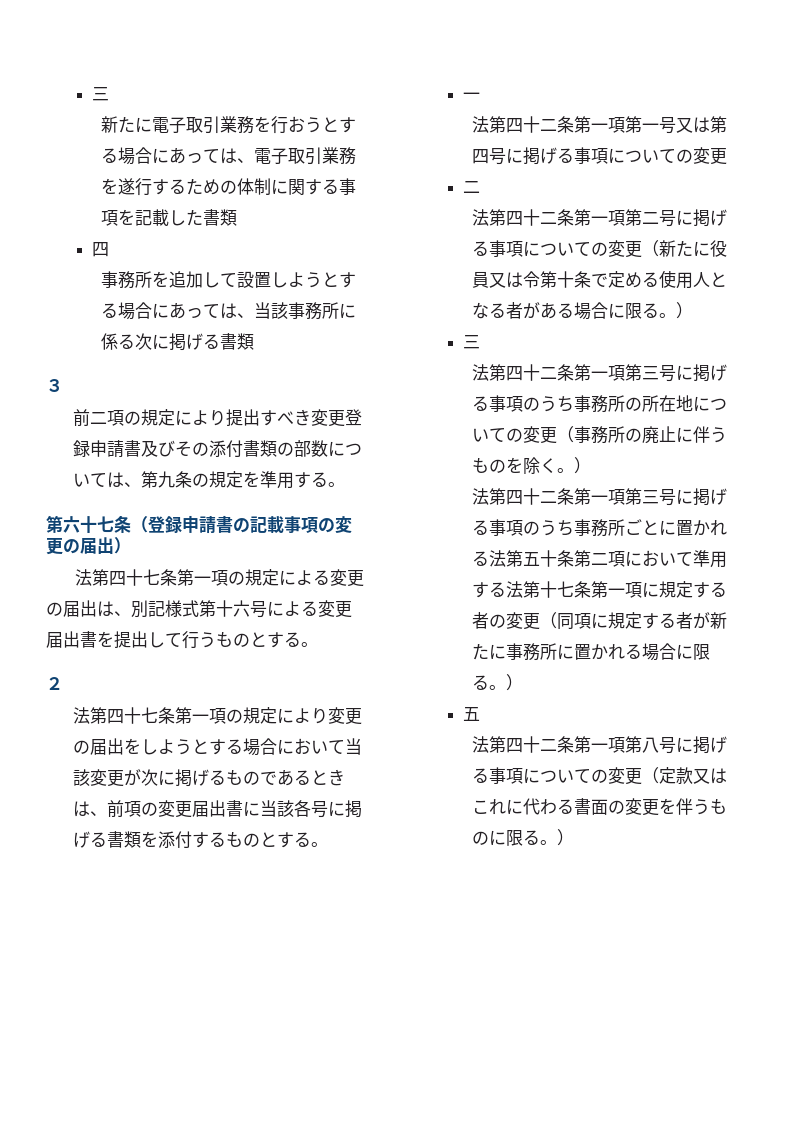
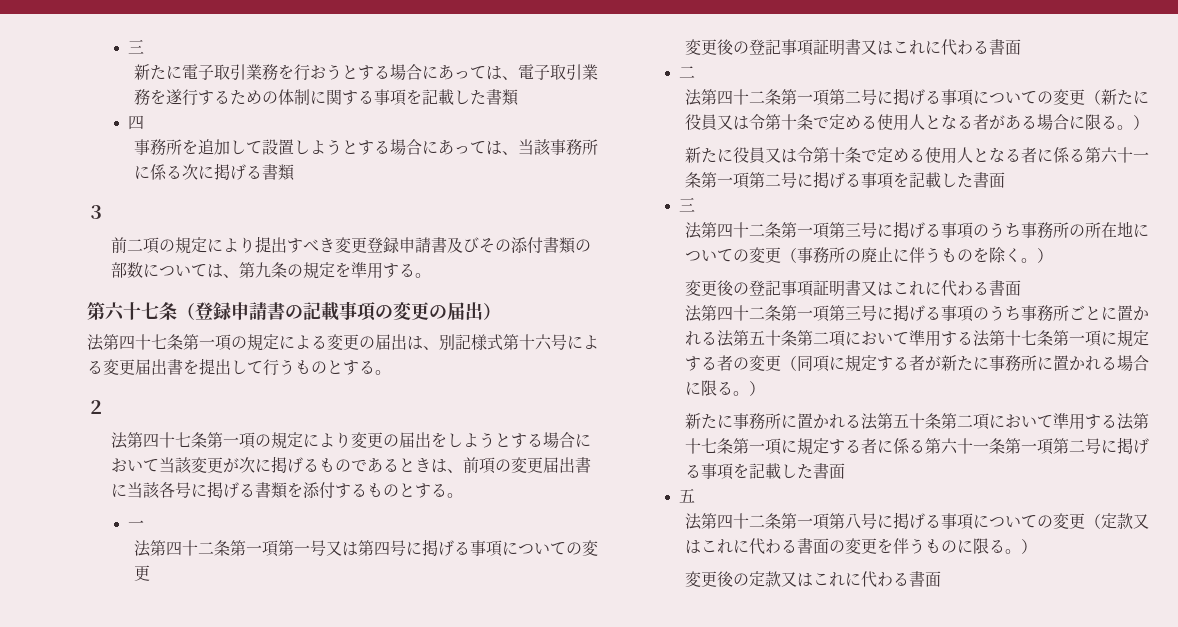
(727, 156) none -> [685,39,1022,56] // 変更後の登記事項証明書又はこれに代わる書面
(693, 310) none -> [685,147,1150,164] [685,171,1006,189] // 新たに役員又は令第十条で定める使用人となる者に係る第六十一条第一項第二号に掲げる事項を記載した書面
(591, 465) none -> [685,280,1022,297] // 変更後の登記事項証明書又はこれに代わる書面
(523, 682) none -> [685,413,1150,430] [685,437,1150,455] [685,463,846,480] // 新たに事務所に置かれる法第五十条第二項において準用する法第十七条第一項に規定する者に係る第六十一条第一項第二号に掲げる事項を記載した書面
(574, 837) none -> [685,571,942,588] // 変更後の定款又はこれに代わる書面

